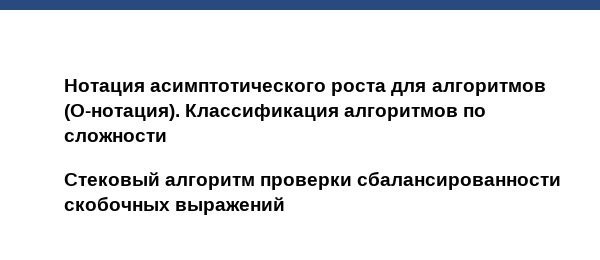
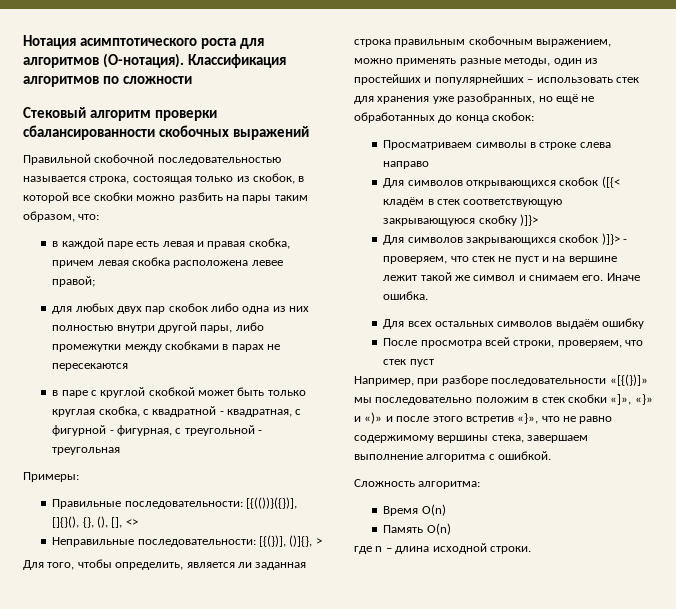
(286, 206) none -> [23,154,281,165] [23,173,305,184] [23,192,308,203] [23,211,100,222] [52,238,290,249] [52,257,283,268] [52,276,96,287] [52,303,310,314] [52,322,264,333] [52,341,281,352] [52,363,129,371] [52,387,306,398] [52,406,302,417] [52,425,263,436] [52,447,121,455] [23,472,79,482] [52,497,297,509] [52,516,138,528] [52,535,322,547] [23,559,307,570] [354,36,612,47] [354,58,598,66] [354,74,639,85] [354,93,595,104] [354,112,535,123] [383,140,611,150] [383,161,430,169] [383,176,620,188] [383,197,563,207] [383,214,538,226] [383,233,628,245] [383,256,617,264] [383,272,640,281] [383,291,429,300] [383,318,645,329] [383,337,644,348] [383,359,434,367] [354,374,648,386] [354,394,653,405] [354,412,613,424] [354,435,589,443] [354,451,552,462] [354,479,481,489] [383,504,446,516] [383,523,451,535] [354,543,531,554] // Правильной скобочной последовательностью называется строка, состоящая только из скобок, в которой все скобки можно разбить на пары таким образом, что: // в каждой паре есть левая и правая скобка, причем левая скобка расположена левее правой; // для любых двух пар скобок либо одна из них полностью внутри другой пары, либо промежутки между скобками в парах не пересекаются // в паре с круглой скобкой может быть только круглая скобка, с квадратной - квадратная, с фигурной - фигурная, с треугольной - треугольная // Примеры: // Правильные последовательности: [{(())}({})], []{}(), {}, (), [], <> // Неправильные последовательности: [{(})], ()]{}, > // Для того, чтобы определить, является ли заданная строка правильным скобочным выражением, можно применять разные методы, один из простейших и популярнейших – использовать стек для хранения уже разобранных, но ещё не обработанных до конца скобок: // Просматриваем символы в строке слева направо // Для символов открывающихся скобок ([{< кладём в стек соответствующую закрывающуюся скобку )]}> // Для символов закрывающихся скобок )]}> - проверяем, что стек не пуст и на вершине лежит такой же символ и снимаем его. Иначе ошибка. // Для всех остальных символов выдаём ошибку // После просмотра всей строки, проверяем, что стек пуст // Например, при разборе последовательности «[{(})]» мы последовательно положим в стек скобки «]», «}» и «)» и после этого встретив «}», что не равно содержимому вершины стека, завершаем выполнение алгоритма с ошибкой. // Сложность алгоритма: // Время O(n) // Память O(n) // где n – длина исходной строки.

